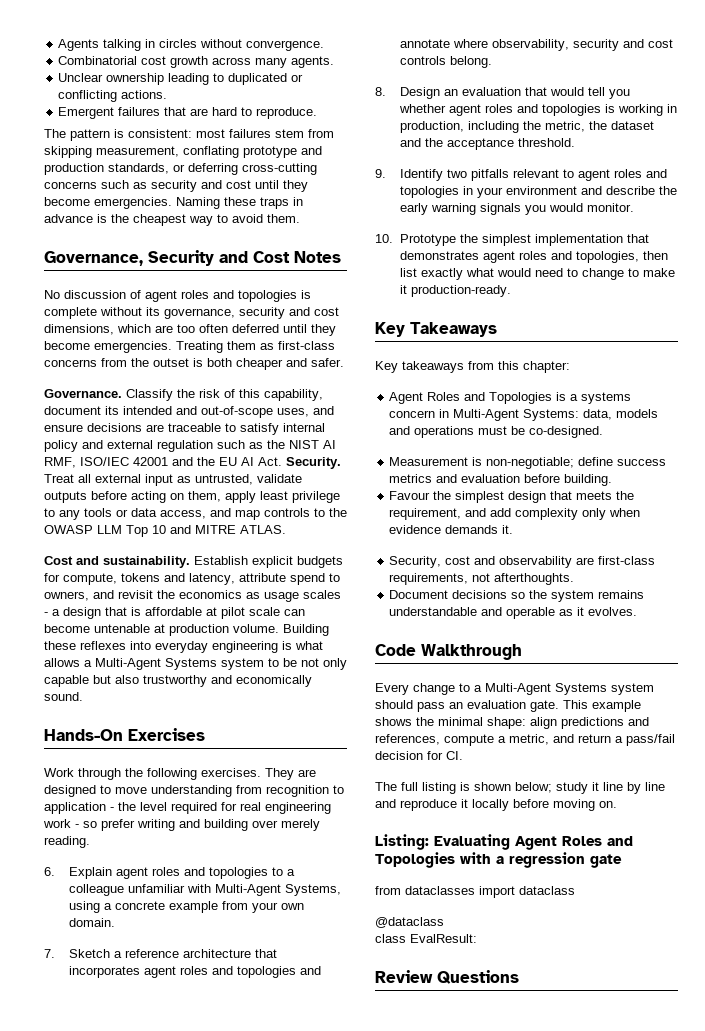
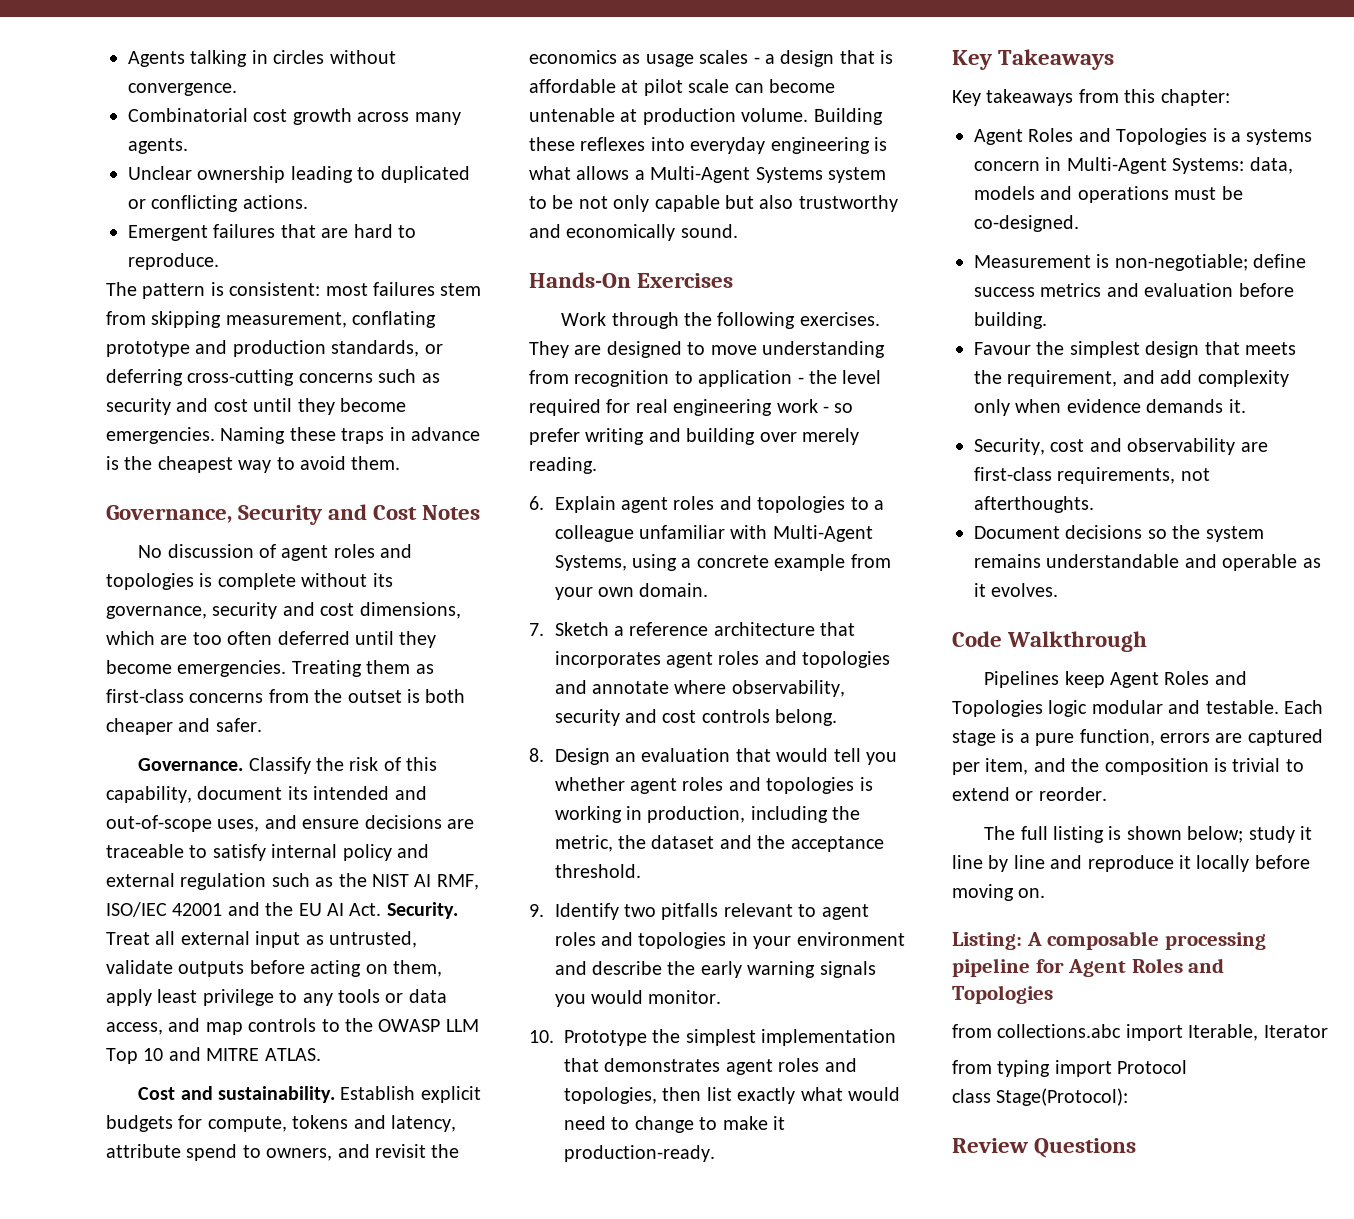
[375,683,654,695] [375,700,641,712] [375,717,649,729] [375,734,675,746] [375,751,463,760] Every change to a Multi-Agent Systems system should pass an evaluation gate. This example shows the minimal shape: align predictions and references, compute a metric, and return a pass/fail decision for CI. -> [984,671,1247,688] [952,700,1323,717] [952,729,1323,746] [952,758,1304,775] [952,787,1107,801] Pipelines keep Agent Roles and Topologies logic modular and testable. Each stage is a pure function, errors are captured per item, and the composition is trivial to extend or reorder.
[434,834,633,850] [375,852,622,868] [375,886,575,898] [375,917,444,928] Evaluating Agent Roles and Topologies with a regression gate // from dataclasses import dataclass // @dataclass -> [1026,931,1266,950] [952,958,1225,977] [952,985,1053,1004] [952,1024,1328,1041] [952,1060,1188,1077] A composable processing pipeline for Agent Roles and Topologies // from collections.abc import Iterable, Iterator // from typing import Protocol
[410,934,477,943] EvalResult: -> [996,1088,1129,1106] Stage(Protocol):

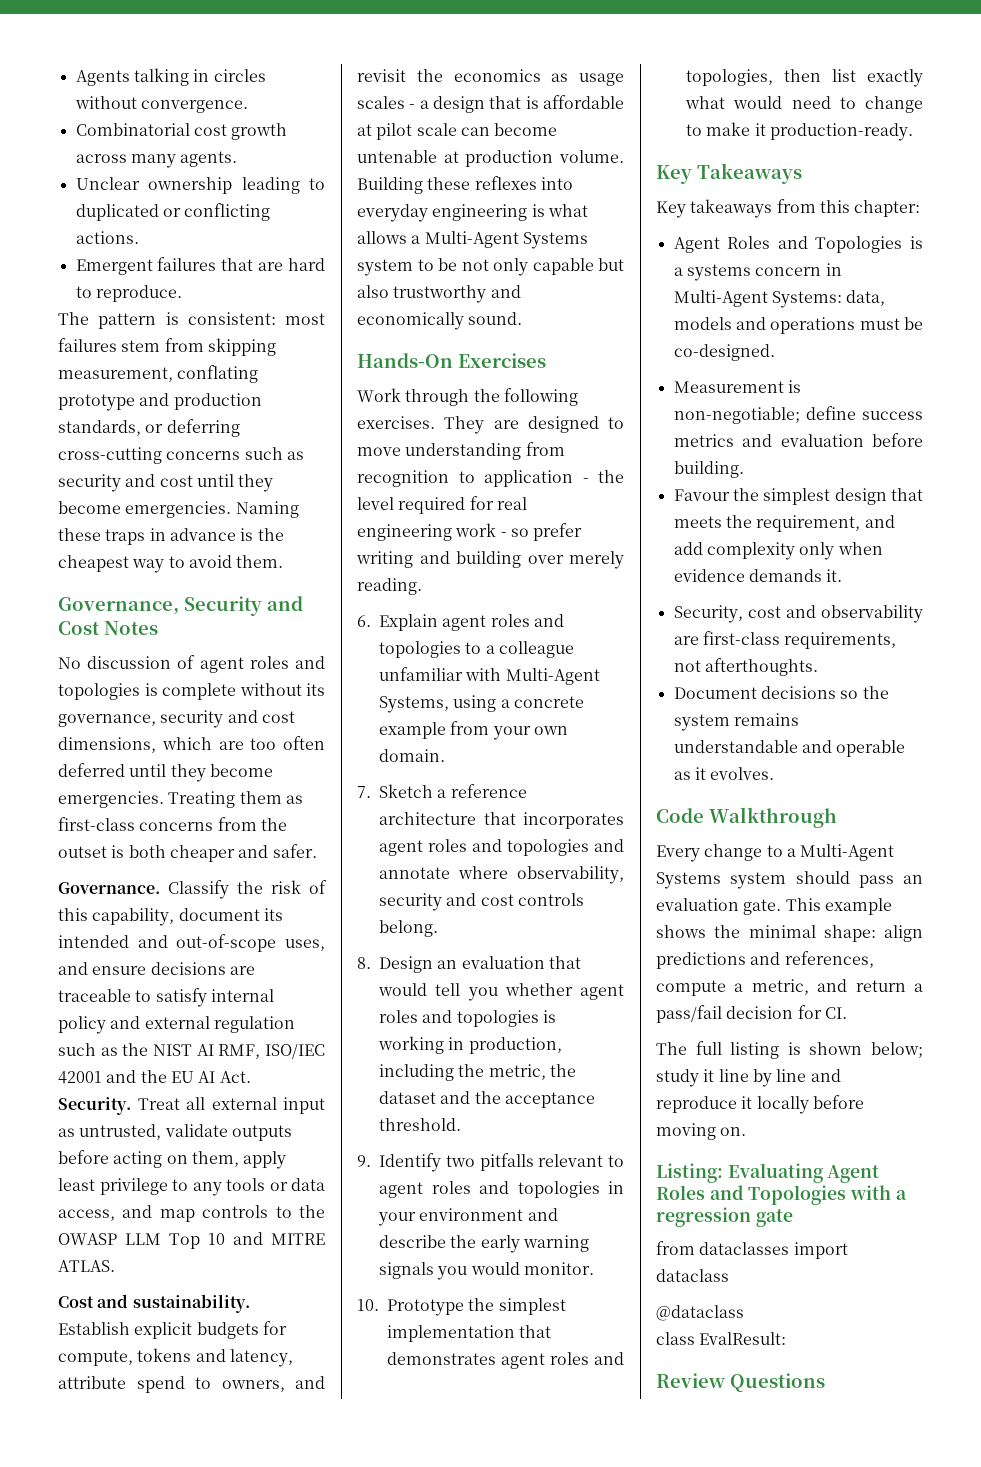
[984,671,1247,688] [952,700,1323,717] [952,729,1323,746] [952,758,1304,775] [952,787,1107,801] Pipelines keep Agent Roles and Topologies logic modular and testable. Each stage is a pure function, errors are captured per item, and the composition is trivial to extend or reorder. -> [656,844,895,862] [656,871,923,889] [656,898,892,915] [656,925,923,942] [656,951,874,969] [656,979,923,996] [656,1005,847,1023] Every change to a Multi-Agent Systems system should pass an evaluation gate. This example shows the minimal shape: align predictions and references, compute a metric, and return a pass/fail decision for CI.
[1026,931,1266,950] [952,958,1225,977] [952,985,1053,1004] [952,1024,1328,1041] [952,1060,1188,1077] A composable processing pipeline for Agent Roles and Topologies // from collections.abc import Iterable, Iterator // from typing import Protocol -> [727,1163,880,1183] [656,1185,907,1205] [656,1207,793,1227] [656,1241,848,1259] [656,1269,729,1282] [656,1305,744,1321] Evaluating Agent Roles and Topologies with a regression gate // from dataclasses import dataclass // @dataclass
[996,1088,1129,1106] Stage(Protocol): -> [699,1332,787,1345] EvalResult:

